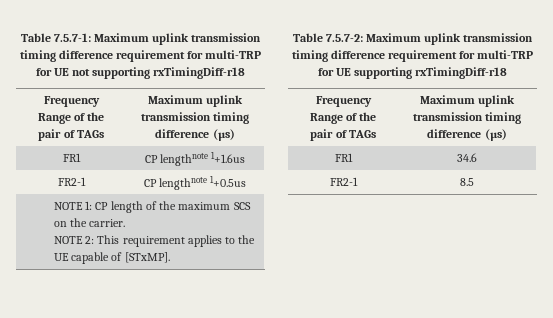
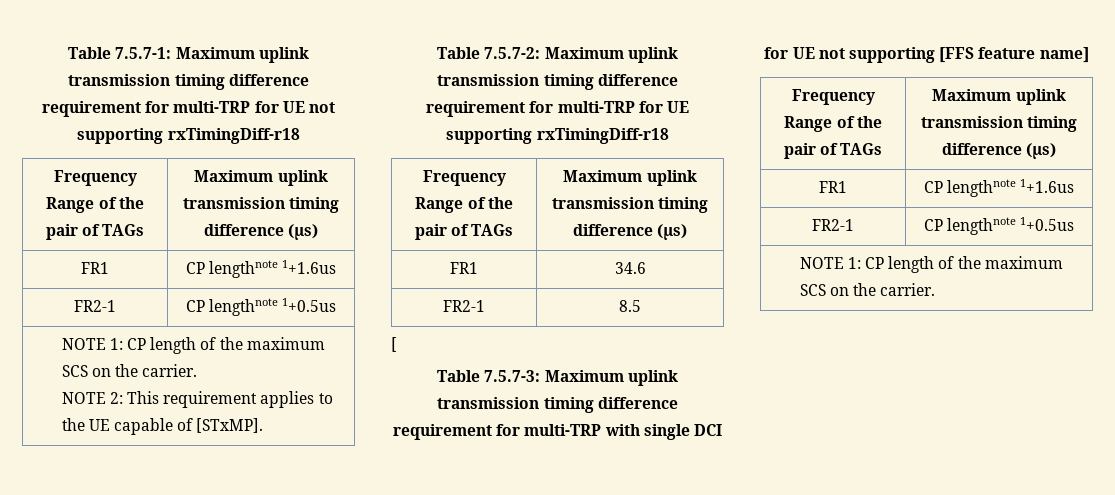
(474, 182) none -> [391,337,397,352] [437,370,678,386] [437,397,678,413] [393,424,722,440] [764,47,1089,63] [791,89,875,105] [784,116,882,132] [783,143,883,159] [932,89,1066,105] [920,116,1078,132] [941,143,1057,159] [819,181,847,193] [923,179,1075,197] [812,219,854,231] [923,217,1075,235] [799,256,1063,273] [799,283,936,296] // [ // Table 7.5.7-3: Maximum uplink transmission timing difference requirement for multi-TRP with single DCI for UE not supporting [FFS feature name] // Frequency Range of the pair of TAGs | Maximum uplink transmission timing difference (µs) // FR1 | CP lengthnote 1+1.6us // FR2-1 | CP lengthnote 1+0.5us // NOTE 1: CP length of the maximum SCS on the carrier.

